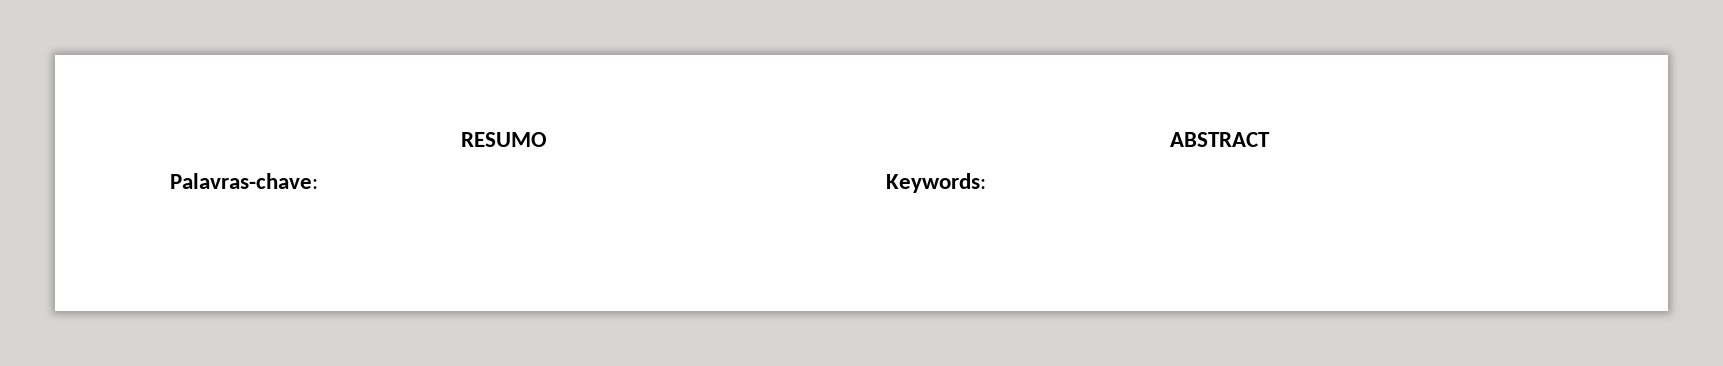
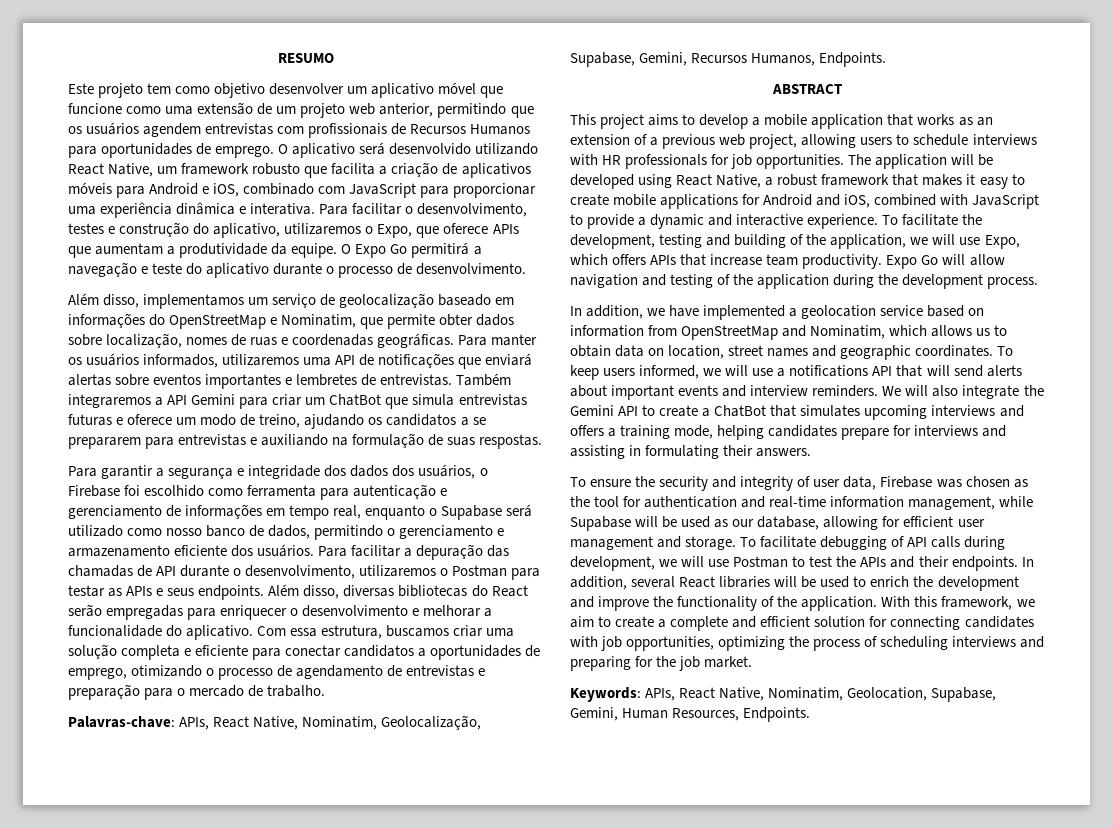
[170,173,318,189] [1170,132,1270,147] [886,173,986,193] Palavras-chave: // ABSTRACT // Keywords: -> [68,82,504,98] [68,102,534,118] [68,122,531,138] [68,142,539,158] [68,162,531,178] [68,182,537,198] [68,202,528,218] [68,222,519,238] [68,242,482,258] [68,262,527,278] [68,293,515,309] [68,313,515,329] [68,333,538,348] [68,353,533,369] [68,373,512,389] [68,394,527,409] [68,414,486,429] [68,433,543,449] [68,464,488,479] [68,484,448,500] [68,504,533,520] [68,525,505,540] [68,544,510,560] [68,565,541,580] [68,584,528,600] [68,604,493,620] [68,625,515,640] [68,644,541,660] [68,665,486,680] [68,684,326,700] [68,715,482,730] [570,52,887,67] [772,84,842,94] [570,114,993,129] [570,134,1037,149] [570,154,994,169] [570,174,1025,189] [570,194,1040,209] [570,214,983,229] [570,234,1020,249] [570,254,1005,269] [570,274,1039,289] [570,305,985,320] [570,325,1008,340] [570,345,1014,360] [570,365,1022,380] [570,385,1044,400] [570,405,1024,420] [570,425,1007,440] [570,445,812,459] [570,476,1028,491] [570,496,1034,510] [570,516,985,531] [570,536,1006,550] [570,556,1034,571] [570,576,1019,591] [570,596,1035,611] [570,616,1034,631] [570,636,1045,651] [570,656,753,671] [570,687,997,702] [570,707,811,722] Este projeto tem como objetivo desenvolver um aplicativo móvel que funcione como uma extensão de um projeto web anterior, permitindo que os usuários agendem entrevistas com profissionais de Recursos Humanos para oportunidades de emprego. O aplicativo será desenvolvido utilizando React Native, um framework robusto que facilita a criação de aplicativos móveis para Android e iOS, combinado com JavaScript para proporcionar uma experiência dinâmica e interativa. Para facilitar o desenvolvimento, testes e construção do aplicativo, utilizaremos o Expo, que oferece APIs que aumentam a produtividade da equipe. O Expo Go permitirá a navegação e teste do aplicativo durante o processo de desenvolvimento. // Além disso, implementamos um serviço de geolocalização baseado em informações do OpenStreetMap e Nominatim, que permite obter dados sobre localização, nomes de ruas e coordenadas geográficas. Para manter os usuários informados, utilizaremos uma API de notificações que enviará alertas sobre eventos importantes e lembretes de entrevistas. Também integraremos a API Gemini para criar um ChatBot que simula entrevistas futuras e oferece um modo de treino, ajudando os candidatos a se prepararem para entrevistas e auxiliando na formulação de suas respostas. // Para garantir a segurança e integridade dos dados dos usuários, o Firebase foi escolhido como ferramenta para autenticação e gerenciamento de informações em tempo real, enquanto o Supabase será utilizado como nosso banco de dados, permitindo o gerenciamento e armazenamento eficiente dos usuários. Para facilitar a depuração das chamadas de API durante o desenvolvimento, utilizaremos o Postman para testar as APIs e seus endpoints. Além disso, diversas bibliotecas do React serão empregadas para enriquecer o desenvolvimento e melhorar a funcionalidade do aplicativo. Com essa estrutura, buscamos criar uma solução completa e eficiente para conectar candidatos a oportunidades de emprego, otimizando o processo de agendamento de entrevistas e preparação para o mercado de trabalho. // Palavras-chave: APIs, React Native, Nominatim, Geolocalização, Supabase, Gemini, Recursos Humanos, Endpoints. // ABSTRACT // This project aims to develop a mobile application that works as an extension of a previous web project, allowing users to schedule interviews with HR professionals for job opportunities. The application will be developed using React Native, a robust framework that makes it easy to create mobile applications for Android and iOS, combined with JavaScript to provide a dynamic and interactive experience. To facilitate the development, testing and building of the application, we will use Expo, which offers APIs that increase team productivity. Expo Go will allow navigation and testing of the application during the development process. // In addition, we have implemented a geolocation service based on information from OpenStreetMap and Nominatim, which allows us to obtain data on location, street names and geographic coordinates. To keep users informed, we will use a notifications API that will send alerts about important events and interview reminders. We will also integrate the Gemini API to create a ChatBot that simulates upcoming interviews and offers a training mode, helping candidates prepare for interviews and assisting in formulating their answers. // To ensure the security and integrity of user data, Firebase was chosen as the tool for authentication and real-time information management, while Supabase will be used as our database, allowing for efficient user management and storage. To facilitate debugging of API calls during development, we will use Postman to test the APIs and their endpoints. In addition, several React libraries will be used to enrich the development and improve the functionality of the application. With this framework, we aim to create a complete and efficient solution for connecting candidates with job opportunities, optimizing the process of scheduling interviews and preparing for the job market. // Keywords: APIs, React Native, Nominatim, Geolocation, Supabase, Gemini, Human Resources, Endpoints.

